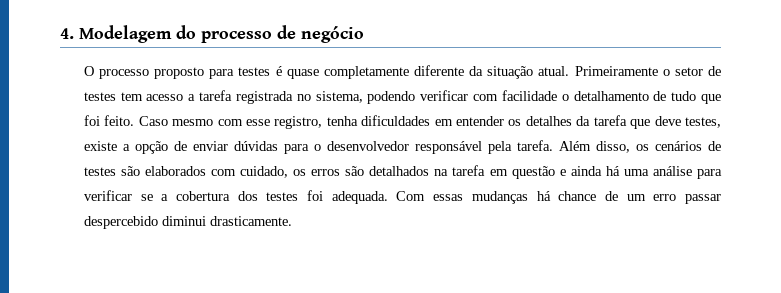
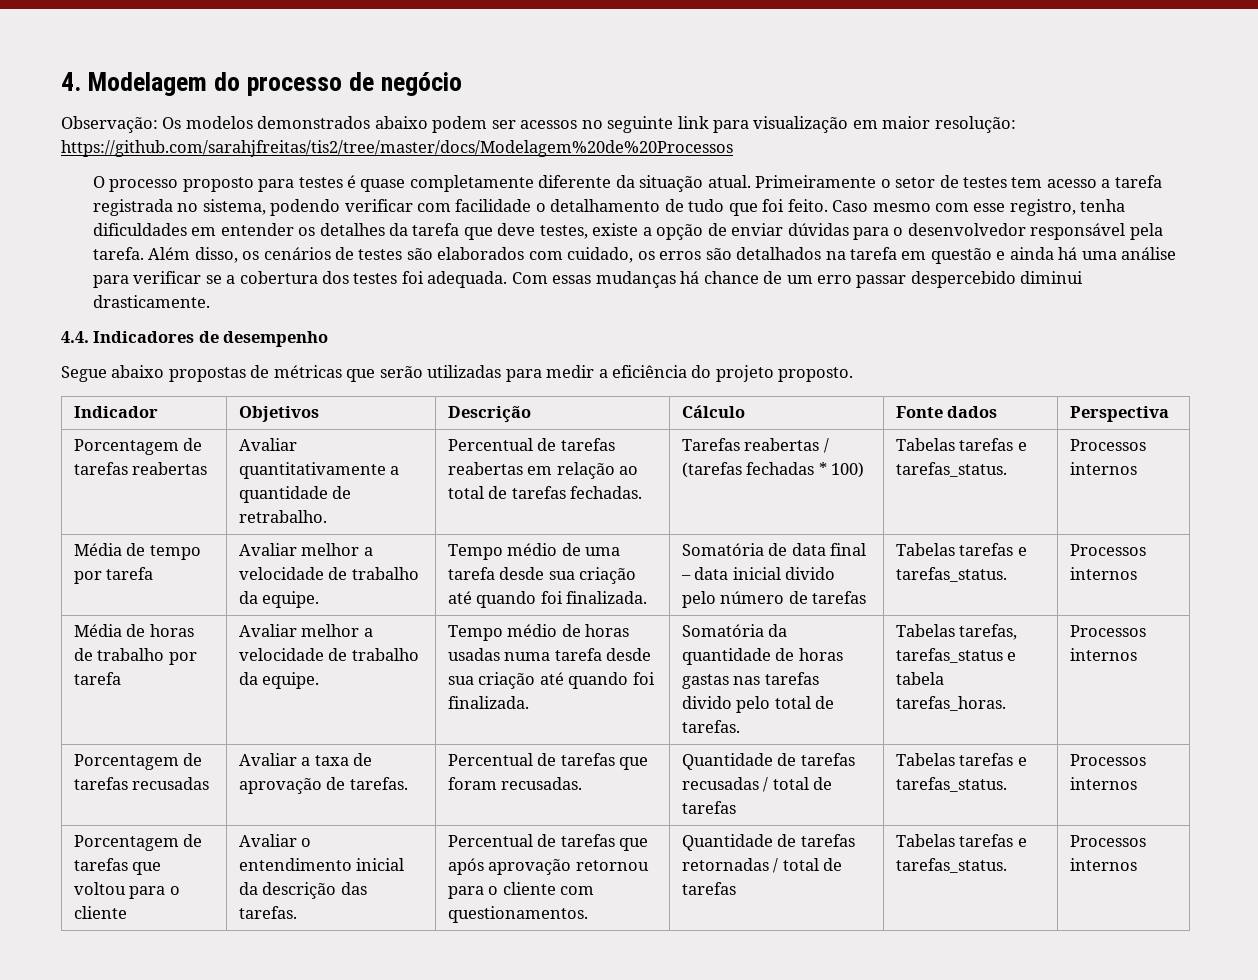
(364, 34) none -> [61,116,1016,133] [61,140,733,157] // Observação: Os modelos demonstrados abaixo podem ser acessos no seguinte link para visualização em maior resolução: https://github.com/sarahjfreitas/tis2/tree/master/docs/Modelagem%20de%20Processos
(292, 221) none -> [61,331,329,347] [61,365,854,382] [73,406,158,418] [238,406,319,422] [447,406,531,423] [681,405,745,418] [895,406,998,418] [1069,406,1169,422] [73,438,203,455] [73,462,208,475] [238,438,297,451] [238,462,400,479] [238,486,352,503] [238,510,327,523] [447,438,615,451] [447,462,639,479] [447,486,643,499] [681,438,829,453] [681,462,865,478] [895,438,1027,451] [895,462,1007,477] [1069,439,1146,451] [1069,462,1137,475] [73,543,201,560] [73,567,154,584] [238,543,373,556] [238,567,419,580] [238,591,320,608] [447,543,621,560] [447,567,637,584] [447,591,648,608] [681,543,867,556] [680,567,836,580] [681,591,867,608] [895,543,1027,556] [895,567,1007,582] [1069,544,1146,556] [1069,567,1137,580] [73,624,194,637] [73,648,197,665] [73,672,121,685] [238,624,373,637] [238,648,419,661] [238,672,320,689] [447,624,630,641] [447,648,652,661] [447,672,655,689] [447,696,529,709] [681,624,788,637] [681,648,843,665] [681,672,819,689] [681,696,835,713] [681,720,740,733] [895,624,1018,640] [895,648,1017,663] [895,672,944,685] [895,696,1006,711] [1069,625,1146,637] [1069,648,1137,661] [73,753,203,770] [73,777,210,790] [238,753,373,766] [238,777,408,794] [447,753,649,770] [447,777,583,790] [681,753,855,770] [681,777,833,792] [681,801,736,814] [895,753,1027,766] [895,777,1007,792] [1069,754,1146,766] [1069,777,1137,790] [73,834,203,851] [73,858,162,875] [73,882,180,899] [73,906,127,919] [238,834,312,847] [238,858,405,871] [238,882,367,899] [238,906,297,919] [447,834,649,851] [447,858,649,875] [447,882,595,899] [447,906,588,923] [681,834,855,851] [681,858,843,873] [681,882,736,895] [895,834,1027,847] [895,858,1007,873] [1069,835,1146,847] [1069,858,1137,871] // 4.4. Indicadores de desempenho // Segue abaixo propostas de métricas que serão utilizadas para medir a eficiência do projeto proposto. // Indicador | Objetivos | Descrição | Cálculo | Fonte dados | Perspectiva // Porcentagem de tarefas reabertas | Avaliar quantitativamente a quantidade de retrabalho. | Percentual de tarefas reabertas em relação ao total de tarefas fechadas. | Tarefas reabertas / (tarefas fechadas * 100) | Tabelas tarefas e tarefas_status. | Processos internos // Média de tempo por tarefa | Avaliar melhor a velocidade de trabalho da equipe. | Tempo médio de uma tarefa desde sua criação até quando foi finalizada. | Somatória de data final – data inicial divido pelo número de tarefas | Tabelas tarefas e tarefas_status. | Processos internos // Média de horas de trabalho por tarefa | Avaliar melhor a velocidade de trabalho da equipe. | Tempo médio de horas usadas numa tarefa desde sua criação até quando foi finalizada. | Somatória da quantidade de horas gastas nas tarefas divido pelo total de tarefas. | Tabelas tarefas, tarefas_status e tabela tarefas_horas. | Processos internos // Porcentagem de tarefas recusadas | Avaliar a taxa de aprovação de tarefas. | Percentual de tarefas que foram recusadas. | Quantidade de tarefas recusadas / total de tarefas | Tabelas tarefas e tarefas_status. | Processos internos // Porcentagem de tarefas que voltou para o cliente | Avaliar o entendimento inicial da descrição das tarefas. | Percentual de tarefas que após aprovação retornou para o cliente com questionamentos. | Quantidade de tarefas retornadas / total de tarefas | Tabelas tarefas e tarefas_status. | Processos internos

